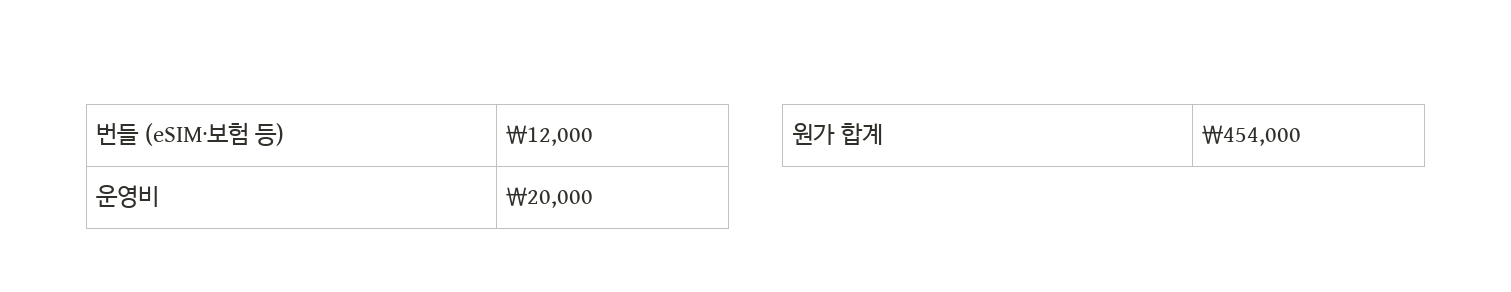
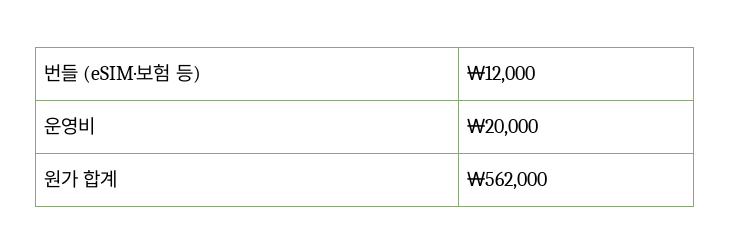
[1202,125,1302,146] ₩454,000 -> [466,171,547,190] ₩562,000

